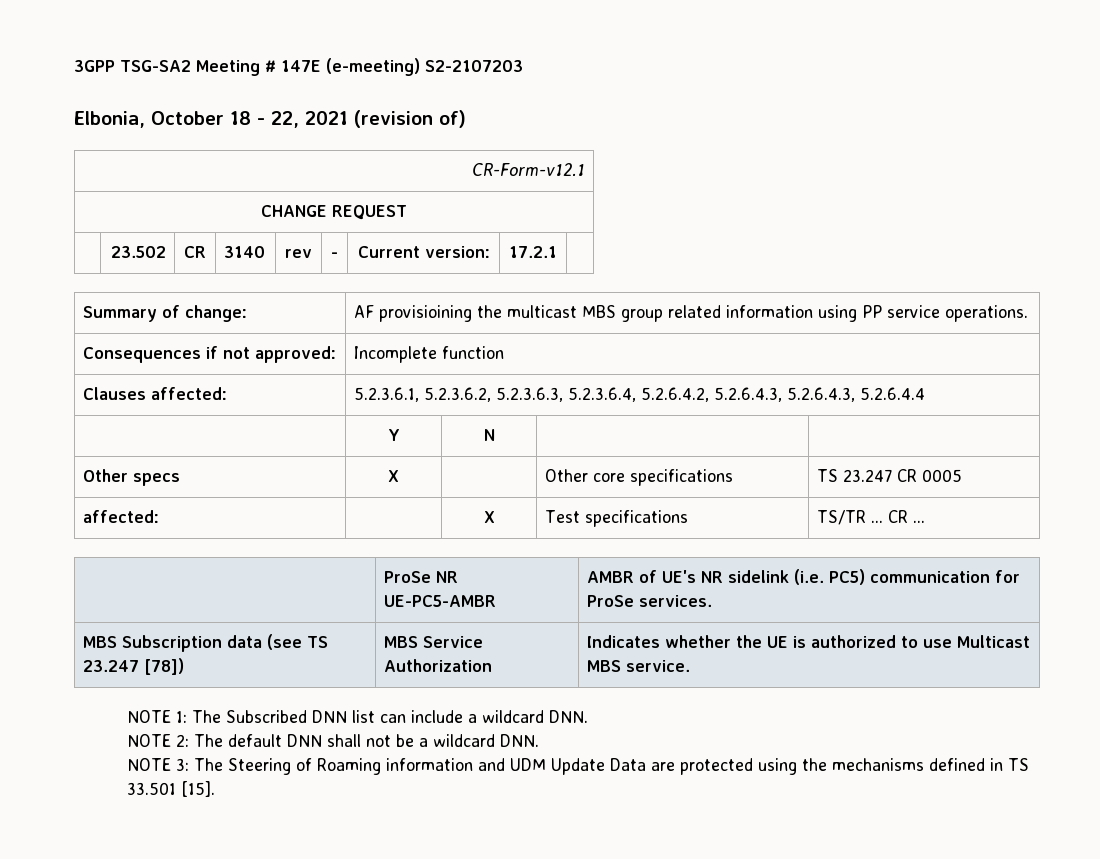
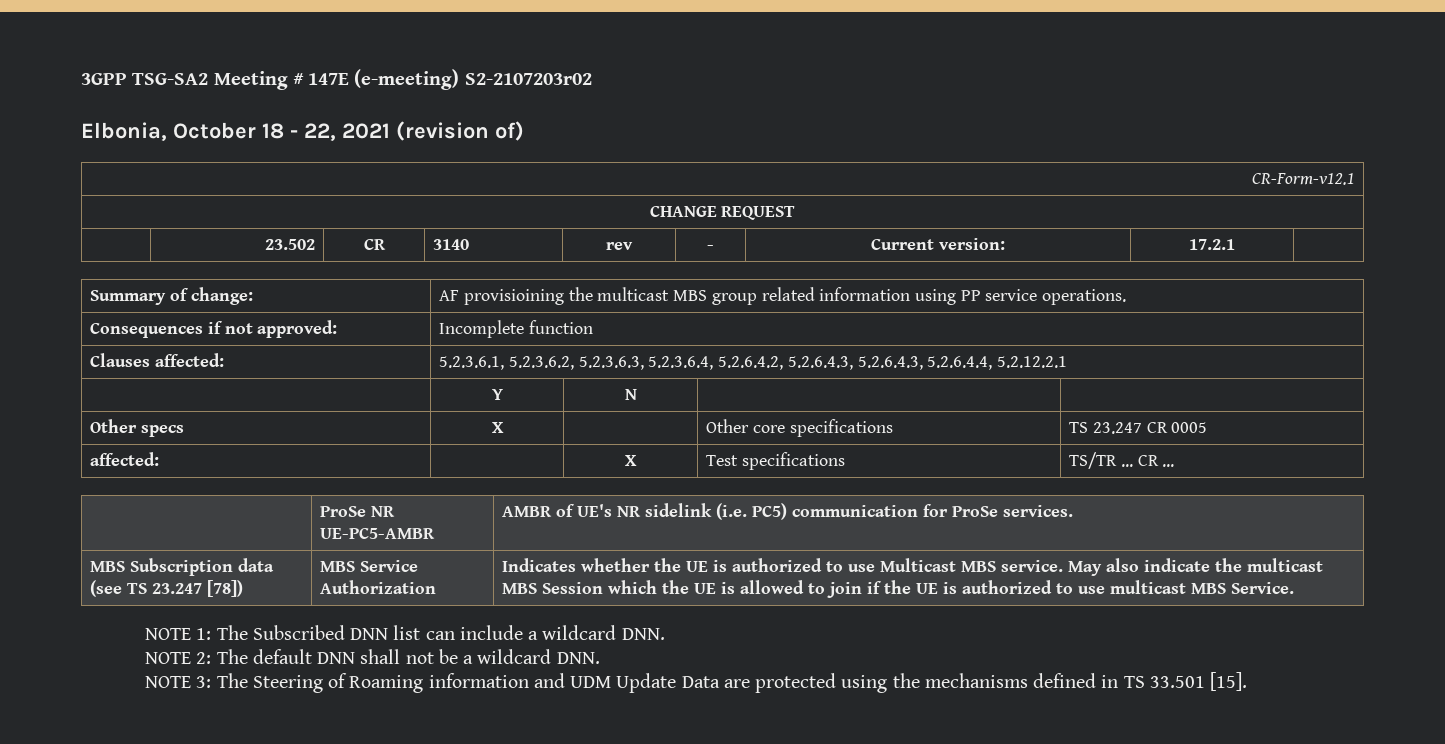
[425,60,523,72] S2-2107203 -> [464,73,592,85] S2-2107203r02
[859,387,925,400] 5.2.6.4.4 -> [927,356,1067,370] 5.2.6.4.4, 5.2.12.2.1
(690, 666) none -> [1068,558,1324,576] [502,580,1295,598] May also indicate the multicast MBS Session which the UE is allowed to join if the UE is authorized to use multicast MBS Service.

